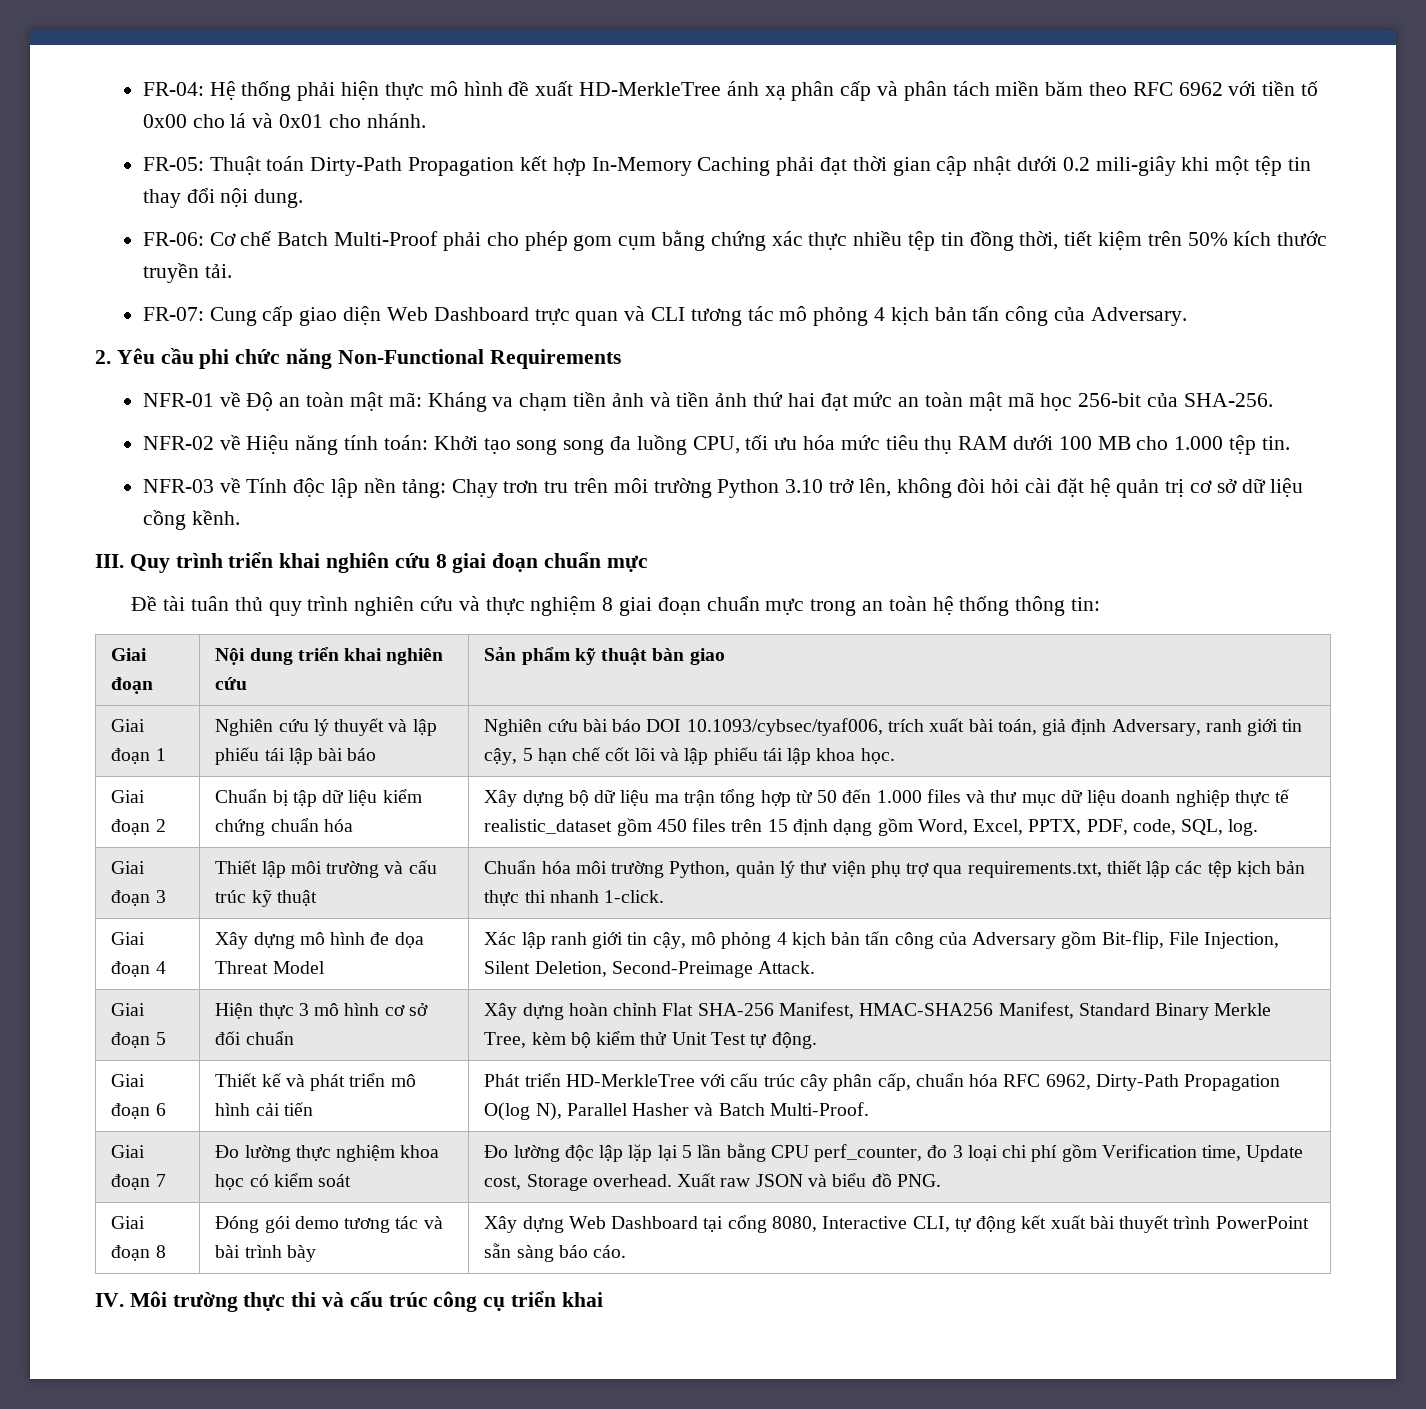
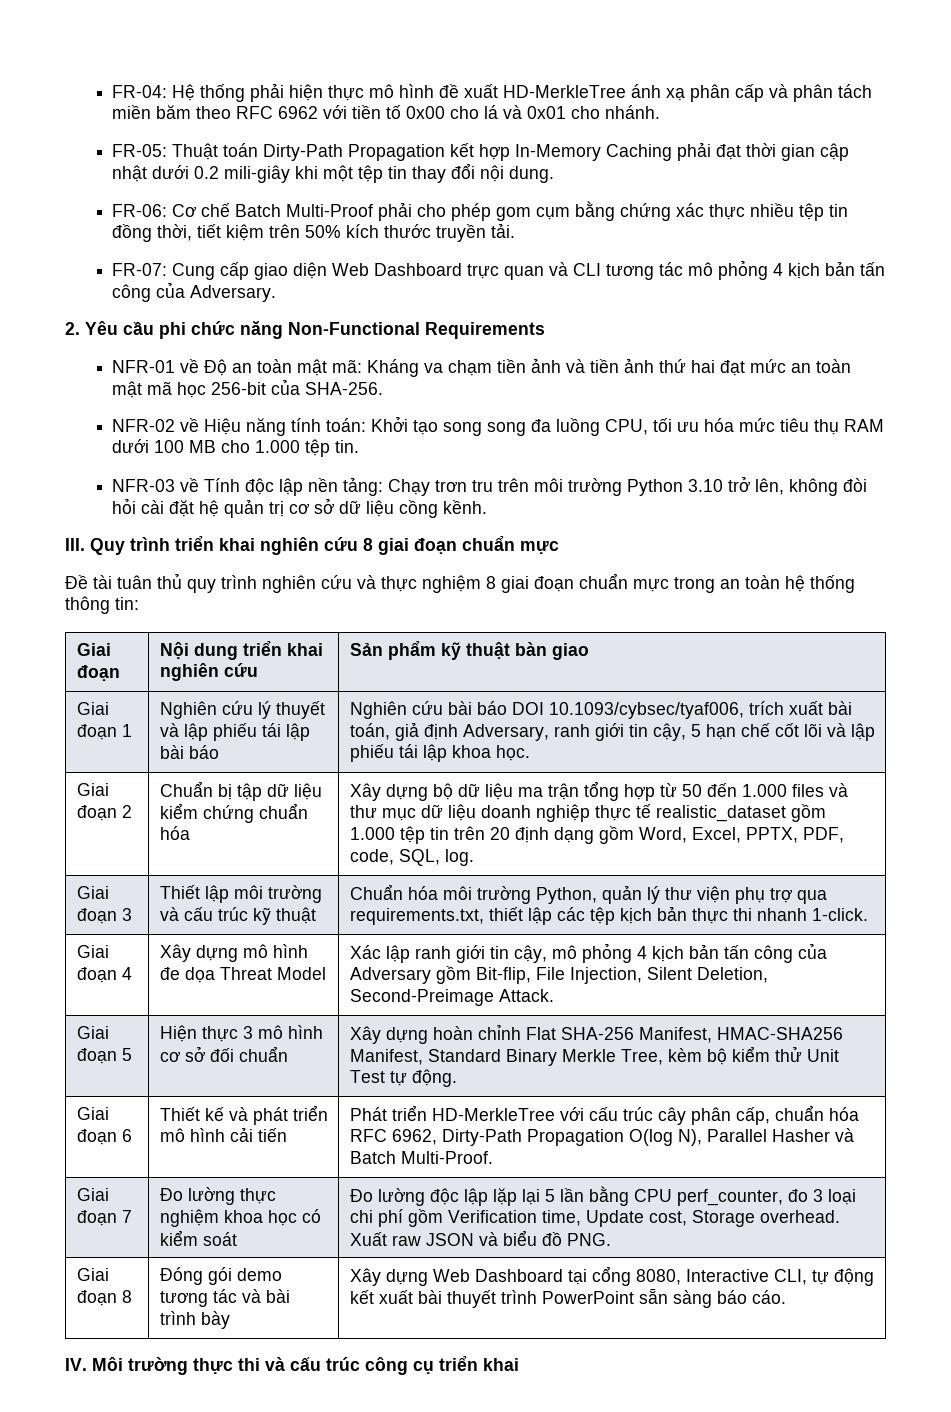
[656,818,788,832] 450 files trên 15 -> [349,826,510,844] 1.000 tệp tin trên 20

